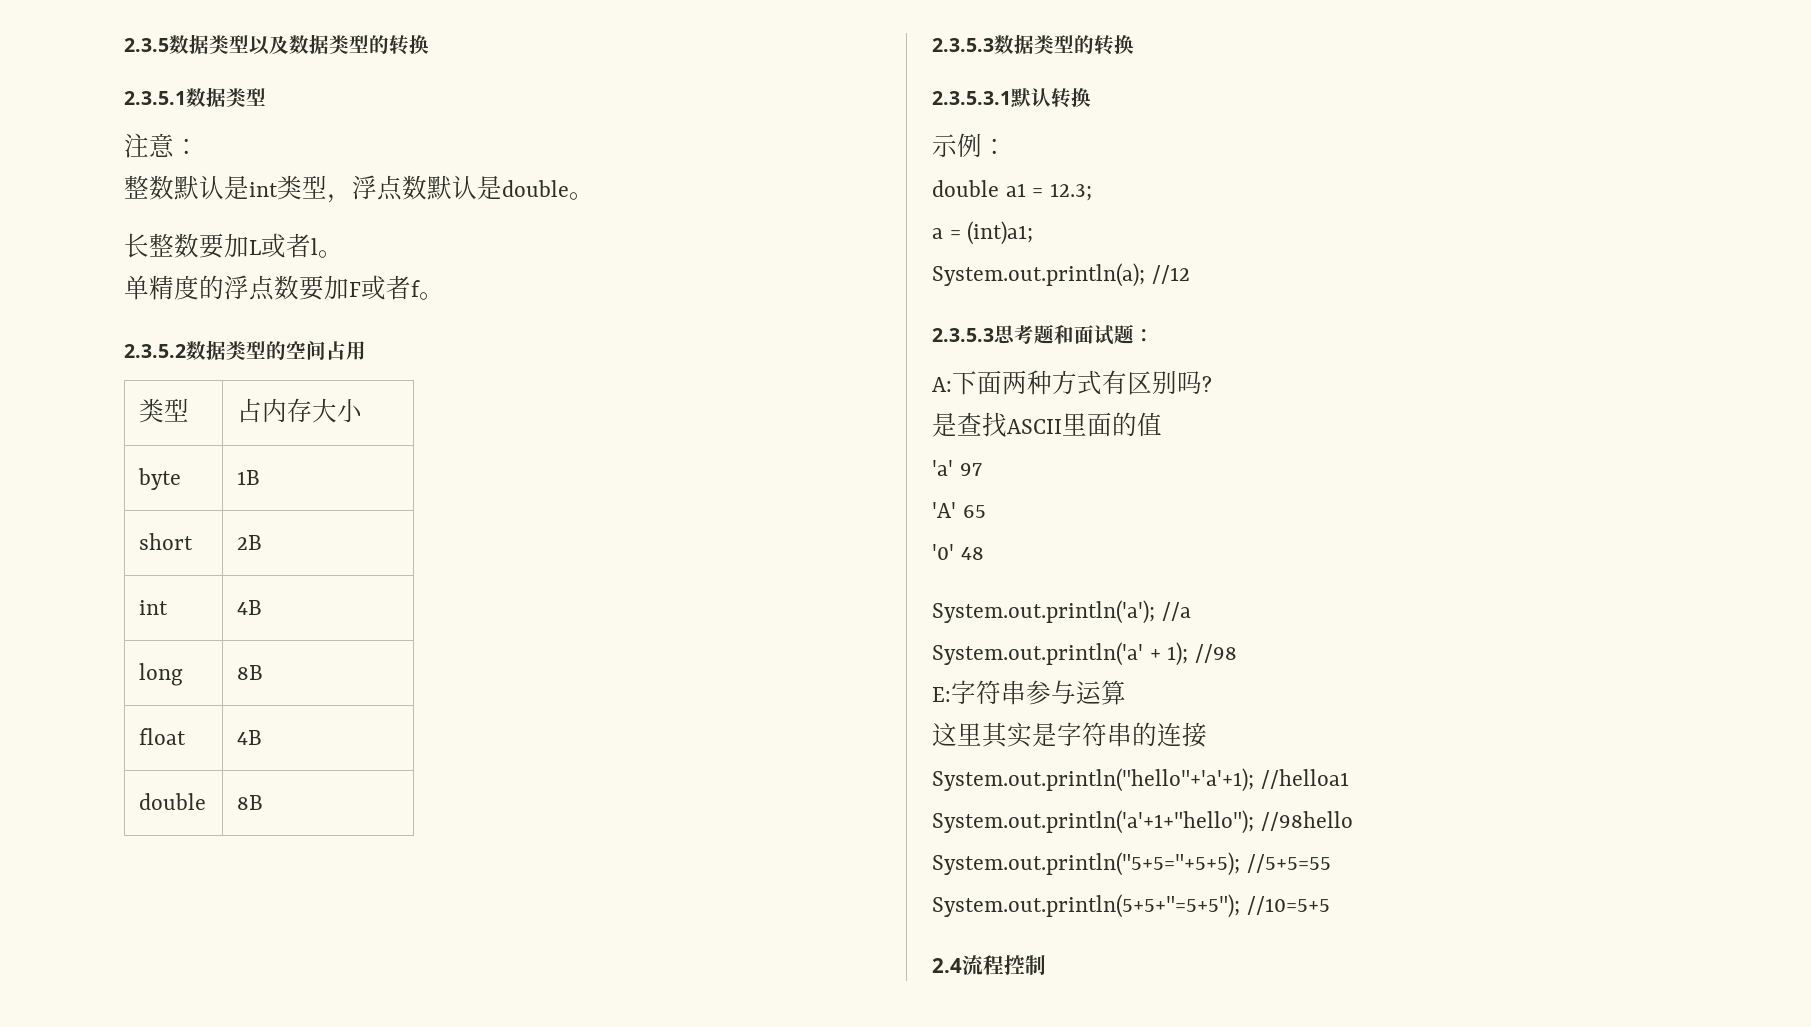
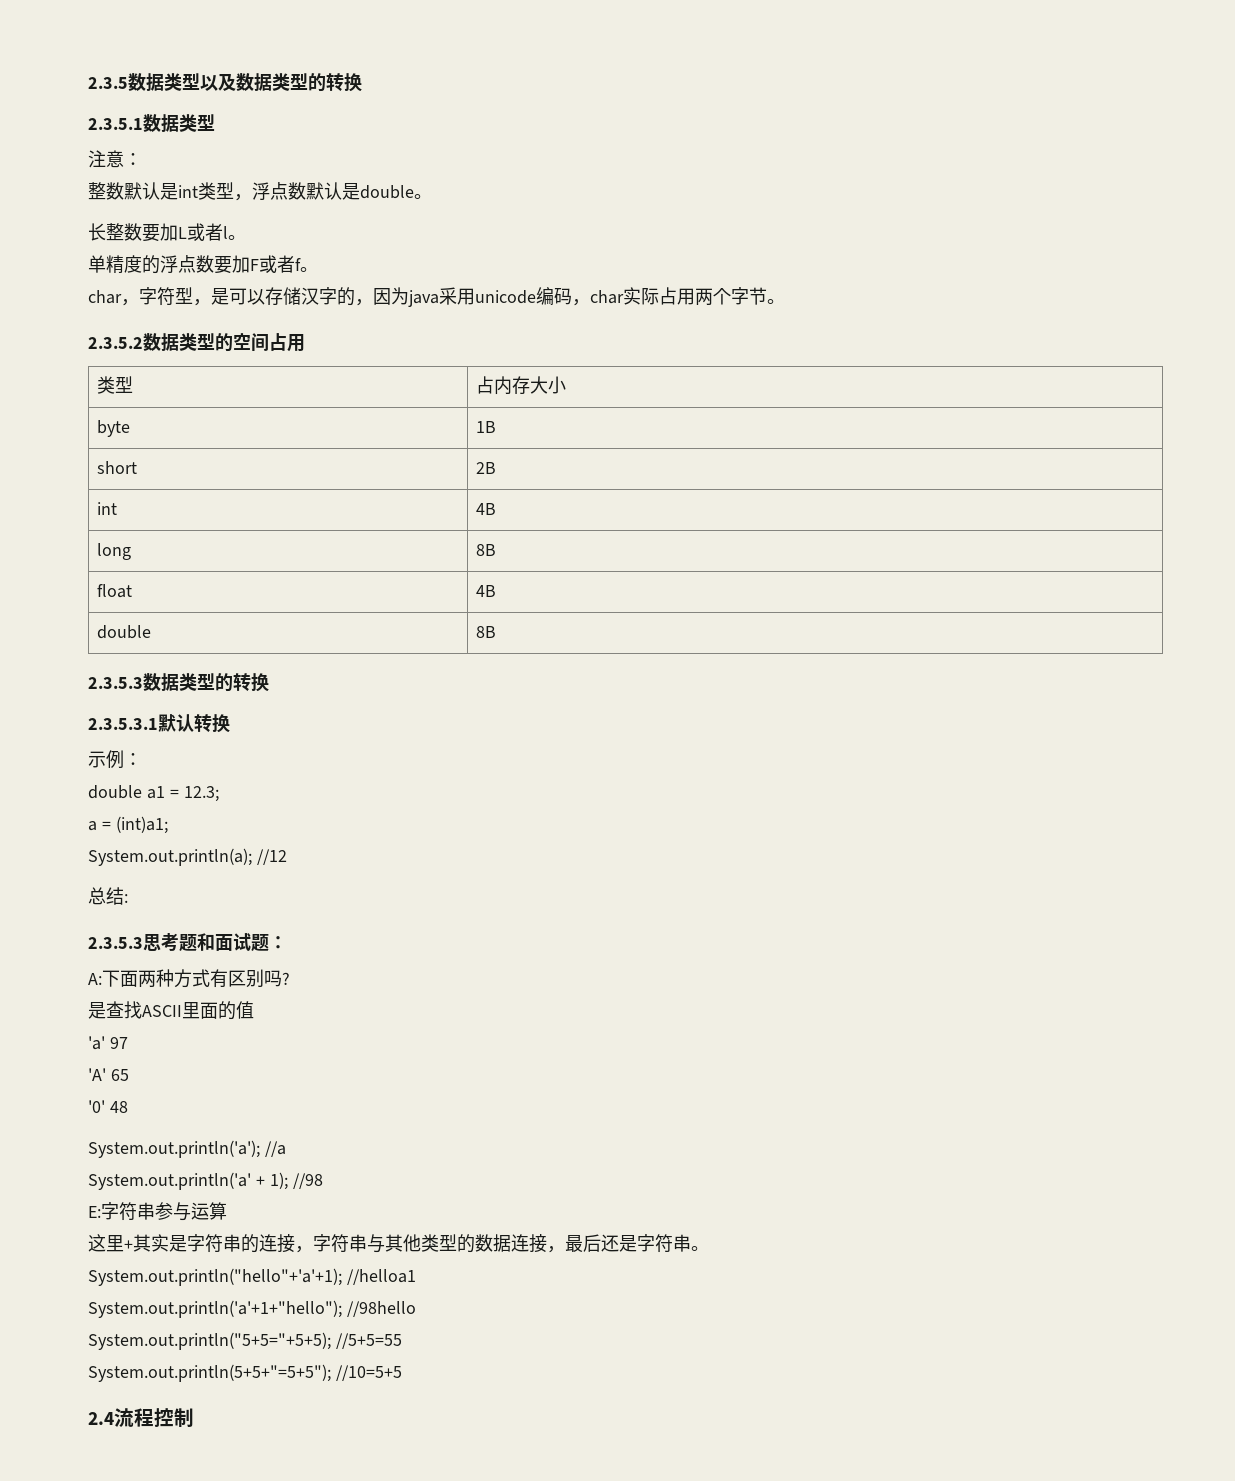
(444, 296) none -> [88,287,785,307] // char，字符型，是可以存储汉字的，因为java采用unicode编码，char实际占用两个字节。
(1190, 274) none -> [88,887,128,905] // 总结:
(982, 734) none -> [124,1240,133,1250] +
(1207, 734) none -> [295,1234,709,1253] ，字符串与其他类型的数据连接，最后还是字符串。

